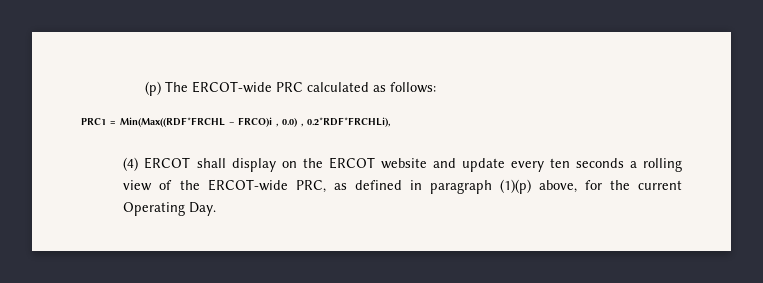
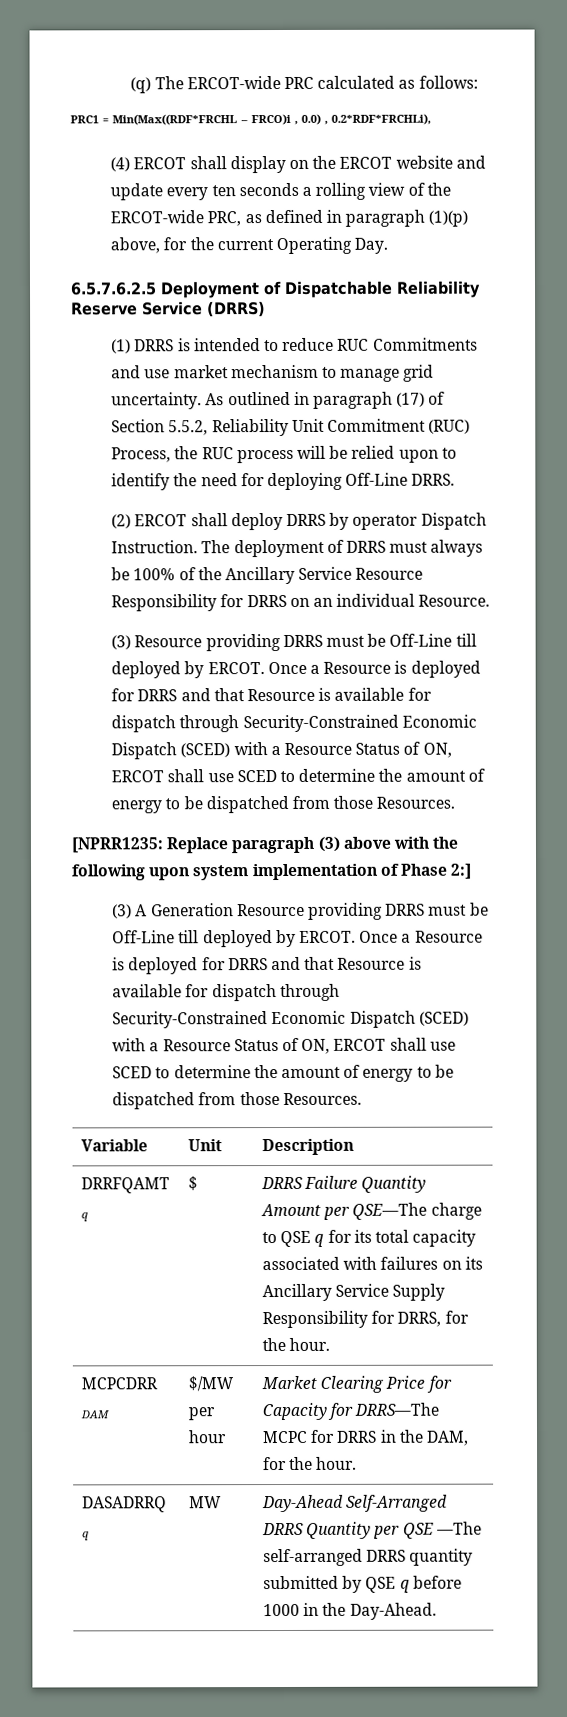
[144,81,161,96] (p) -> [130,77,152,94] (q)
(217, 209) none -> [70,280,481,299] [71,301,266,318] [111,337,478,354] [111,364,435,382] [111,391,446,410] [111,418,471,437] [111,445,457,464] [111,472,456,491] [111,512,487,531] [111,539,484,558] [111,566,424,585] [111,593,491,612] [111,633,477,652] [111,660,481,679] [111,687,432,702] [111,714,477,733] [111,741,452,760] [111,768,485,783] [111,795,456,814] [71,836,459,854] [72,863,473,881] [112,902,489,920] [112,929,483,948] [112,956,422,975] [112,983,340,1002] [112,1010,469,1029] [112,1037,456,1054] [112,1064,454,1082] [112,1092,362,1110] [81,1139,149,1152] [188,1139,223,1152] [262,1138,355,1156] [81,1177,171,1194] [81,1212,89,1222] [188,1176,199,1191] [261,1175,427,1193] [261,1202,482,1220] [262,1229,477,1248] [262,1256,483,1271] [262,1283,446,1302] [262,1310,469,1329] [262,1337,331,1352] [81,1377,159,1390] [80,1410,110,1419] [188,1376,235,1392] [188,1407,216,1421] [188,1430,228,1444] [261,1375,452,1393] [262,1402,440,1421] [262,1429,470,1446] [263,1456,358,1471] [82,1496,168,1513] [82,1531,90,1541] [189,1496,223,1509] [262,1494,449,1513] [262,1521,482,1539] [263,1548,474,1567] [263,1575,462,1593] [263,1602,437,1620] // 6.5.7.6.2.5 Deployment of Dispatchable Reliability Reserve Service (DRRS) // (1) DRRS is intended to reduce RUC Commitments and use market mechanism to manage grid uncertainty. As outlined in paragraph (17) of Section 5.5.2, Reliability Unit Commitment (RUC) Process, the RUC process will be relied upon to identify the need for deploying Off-Line DRRS. // (2) ERCOT shall deploy DRRS by operator Dispatch Instruction. The deployment of DRRS must always be 100% of the Ancillary Service Resource Responsibility for DRRS on an individual Resource. // (3) Resource providing DRRS must be Off-Line till deployed by ERCOT. Once a Resource is deployed for DRRS and that Resource is available for dispatch through Security-Constrained Economic Dispatch (SCED) with a Resource Status of ON, ERCOT shall use SCED to determine the amount of energy to be dispatched from those Resources. // [NPRR1235: Replace paragraph (3) above with the following upon system implementation of Phase 2:] // (3) A Generation Resource providing DRRS must be Off-Line till deployed by ERCOT. Once a Resource is deployed for DRRS and that Resource is available for dispatch through Security-Constrained Economic Dispatch (SCED) with a Resource Status of ON, ERCOT shall use SCED to determine the amount of energy to be dispatched from those Resources. // Variable | Unit | Description // DRRFQAMT q | $ | DRRS Failure Quantity Amount per QSE—The charge to QSE q for its total capacity associated with failures on its Ancillary Service Supply Responsibility for DRRS, for the hour. // MCPCDRR DAM | $/MW per hour | Market Clearing Price for Capacity for DRRS—The MCPC for DRRS in the DAM, for the hour. // DASADRRQ q | MW | Day-Ahead Self-Arranged DRRS Quantity per QSE —The self-arranged DRRS quantity submitted by QSE q before 1000 in the Day-Ahead.

